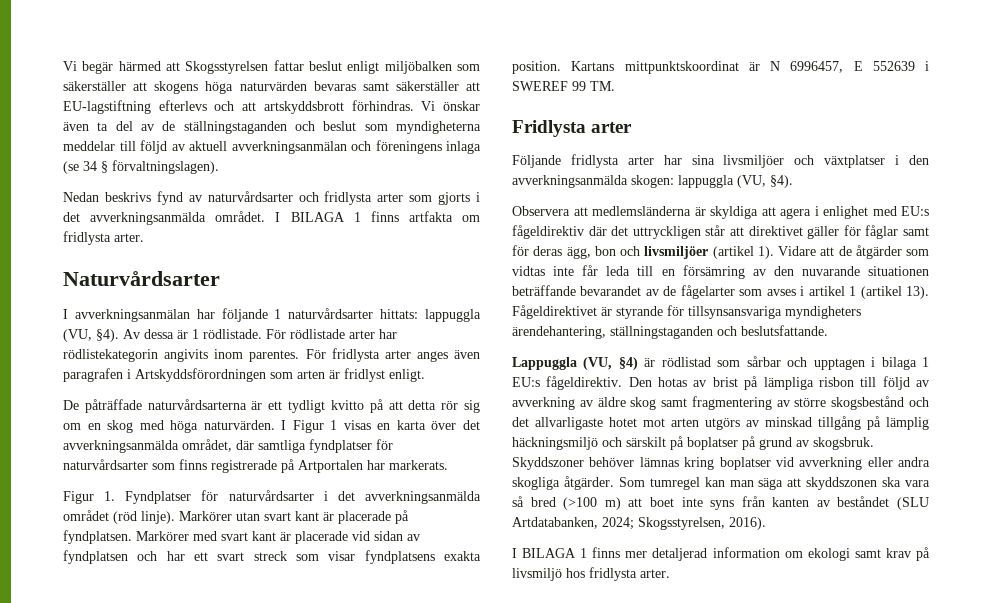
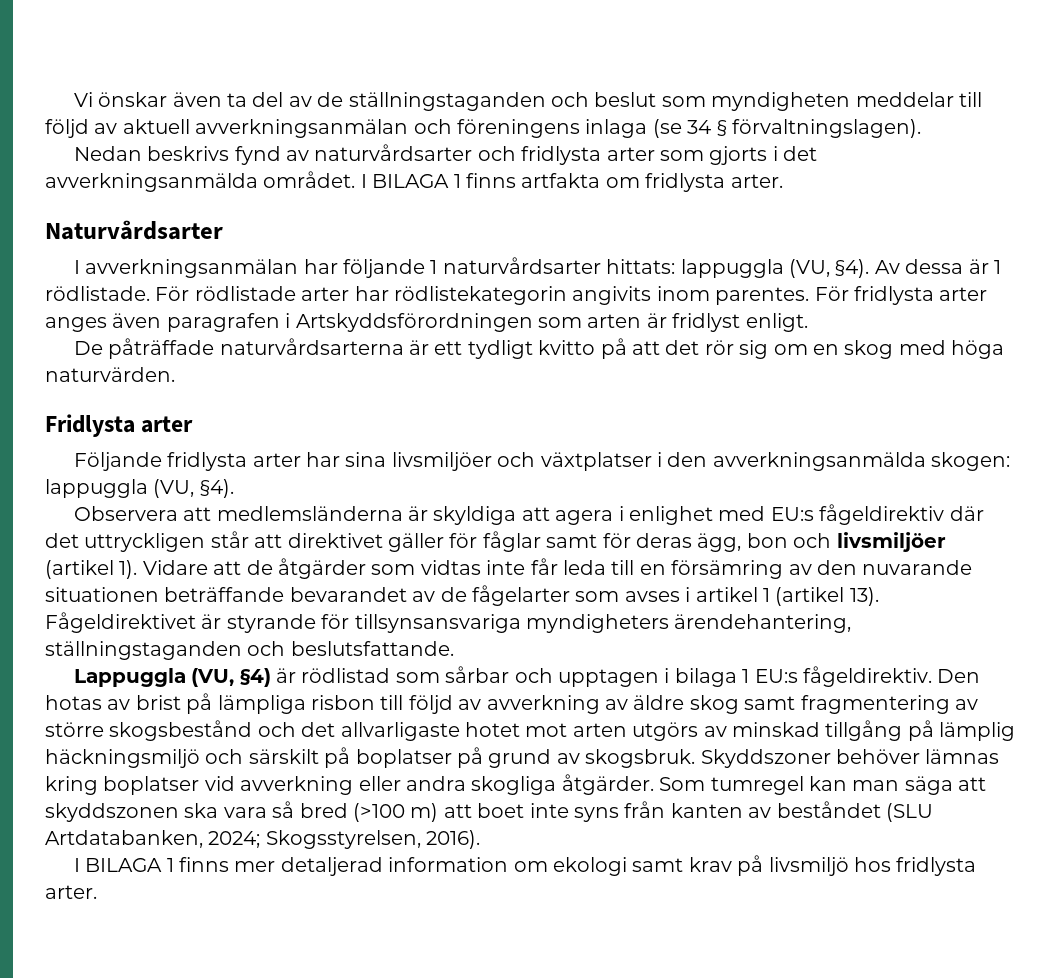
[63,60,480,74] [63,81,480,94] [63,100,436,114] Vi begär härmed att Skogsstyrelsen fattar beslut enligt miljöbalken som säkerställer att skogens höga naturvärden bevaras samt säkerställer att EU-lagstiftning efterlevs och att artskyddsbrott förhindras. Vi -> [73,92,93,107] Vi
[395,121,481,134] myndigheterna -> [711,92,851,111] myndigheten
[408,400,437,410] detta -> [665,340,700,355] det
[281,420,481,433] [63,439,393,453] [63,459,448,473] [63,490,482,504] [63,510,409,524] [63,530,420,544] [63,550,481,564] [512,61,929,74] [512,81,615,91] I Figur 1 visas en karta över det avverkningsanmälda området, där samtliga fyndplatser för naturvårdsarter som finns registrerade på Artportalen har markerats. // Figur 1. Fyndplatser för naturvårdsarter i det avverkningsanmälda området (röd linje). Markörer utan svart kant är placerade på fyndplatsen. Markörer med svart kant är placerade vid sidan av fyndplatsen och har ett svart streck som visar fyndplatsens exakta position. Kartans mittpunktskoordinat är N 6996457, E 552639 i SWEREF 99 TM. -> (175, 374) none

